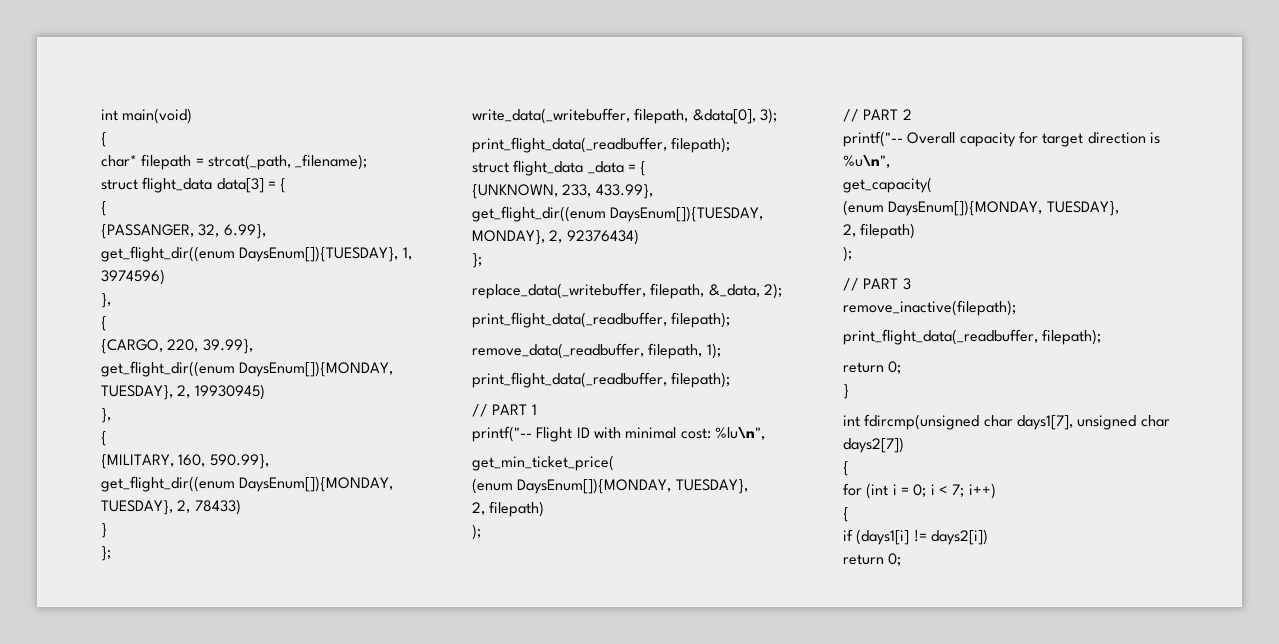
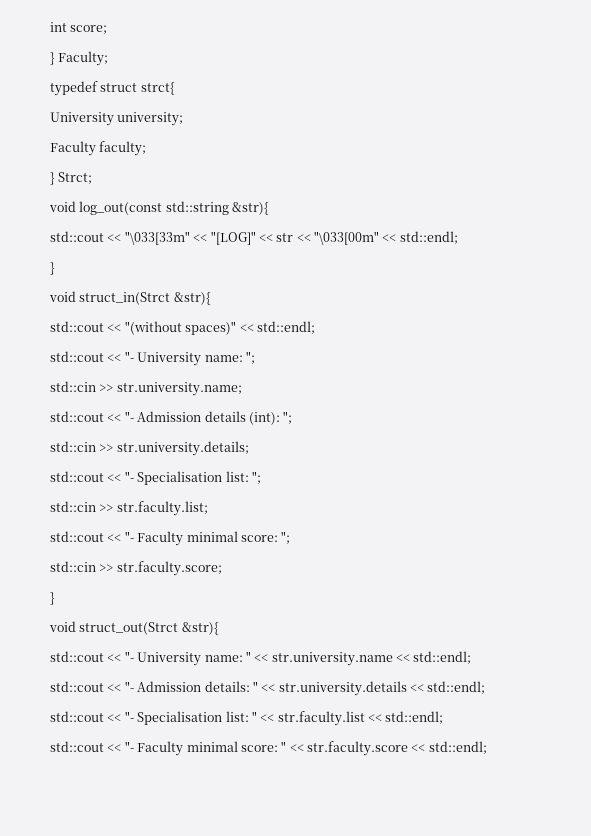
[101,108,193,124] [101,132,107,147] [101,154,368,170] [101,177,287,193] [101,201,107,216] [101,224,266,239] [101,246,412,262] [101,269,165,285] [101,293,111,308] [101,316,107,331] [101,339,253,354] [101,361,394,377] [101,384,265,400] [101,408,111,423] [101,431,107,446] [101,454,269,469] [101,476,394,492] [101,499,241,515] [101,523,107,538] [101,546,111,561] [472,108,777,124] [472,137,731,153] [472,160,647,176] [472,184,653,199] [472,206,764,222] [472,229,639,245] [472,253,482,268] [472,283,782,299] [472,312,731,328] [472,343,721,359] [472,372,731,388] [472,404,537,417] [472,426,765,442] [472,455,614,471] [472,478,748,494] [472,501,545,517] [472,524,481,540] [843,109,912,122] [843,131,1160,147] [843,155,890,168] [843,177,932,193] [843,200,1119,216] [843,223,916,239] [843,246,852,262] [843,278,911,291] [843,300,1016,316] [843,329,1102,345] [843,361,902,374] [843,384,849,399] [843,414,1170,430] [843,437,904,453] [843,461,849,476] [843,483,996,499] [843,507,849,522] [843,529,988,545] [843,553,902,566] int main(void) // { // char* filepath = strcat(_path, _filename); // struct flight_data data[3] = { // { // {PASSANGER, 32, 6.99}, // get_flight_dir((enum DaysEnum[]){TUESDAY}, 1, 3974596) // }, // { // {CARGO, 220, 39.99}, // get_flight_dir((enum DaysEnum[]){MONDAY, TUESDAY}, 2, 19930945) // }, // { // {MILITARY, 160, 590.99}, // get_flight_dir((enum DaysEnum[]){MONDAY, TUESDAY}, 2, 78433) // } // }; // write_data(_writebuffer, filepath, &data[0], 3); // print_flight_data(_readbuffer, filepath); // struct flight_data _data = { // {UNKNOWN, 233, 433.99}, // get_flight_dir((enum DaysEnum[]){TUESDAY, MONDAY}, 2, 92376434) // }; // replace_data(_writebuffer, filepath, &_data, 2); // print_flight_data(_readbuffer, filepath); // remove_data(_readbuffer, filepath, 1); // print_flight_data(_readbuffer, filepath); // // PART 1 // printf("-- Flight ID with minimal cost: %lu\n", // get_min_ticket_price( // (enum DaysEnum[]){MONDAY, TUESDAY}, // 2, filepath) // ); // // PART 2 // printf("-- Overall capacity for target direction is %u\n", // get_capacity( // (enum DaysEnum[]){MONDAY, TUESDAY}, // 2, filepath) // ); // // PART 3 // remove_inactive(filepath); // print_flight_data(_readbuffer, filepath); // return 0; // } // int fdircmp(unsigned char days1[7], unsigned char days2[7]) // { // for (int i = 0; i < 7; i++) // { // if (days1[i] != days2[i]) // return 0; -> [50,22,108,34] [50,51,109,66] [50,81,175,96] [50,112,184,126] [50,141,147,156] [50,172,93,185] [49,201,270,215] [50,231,458,245] [50,262,55,275] [49,291,211,305] [50,321,315,335] [50,351,255,366] [50,381,242,396] [50,411,293,425] [50,441,249,456] [50,471,261,485] [50,501,208,516] [50,531,291,546] [50,561,222,576] [50,592,55,605] [49,621,219,635] [50,651,472,666] [50,681,486,696] [50,711,444,726] [50,741,487,756] int score; // } Faculty; // typedef struct strct{ // University university; // Faculty faculty; // } Strct; // void log_out(const std::string &str){ // std::cout << "\033[33m" << "[LOG]" << str << "\033[00m" << std::endl; // } // void struct_in(Strct &str){ // std::cout << "(without spaces)" << std::endl; // std::cout << "- University name: "; // std::cin >> str.university.name; // std::cout << "- Admission details (int): "; // std::cin >> str.university.details; // std::cout << "- Specialisation list: "; // std::cin >> str.faculty.list; // std::cout << "- Faculty minimal score: "; // std::cin >> str.faculty.score; // } // void struct_out(Strct &str){ // std::cout << "- University name: " << str.university.name << std::endl; // std::cout << "- Admission details: " << str.university.details << std::endl; // std::cout << "- Specialisation list: " << str.faculty.list << std::endl; // std::cout << "- Faculty minimal score: " << str.faculty.score << std::endl;

